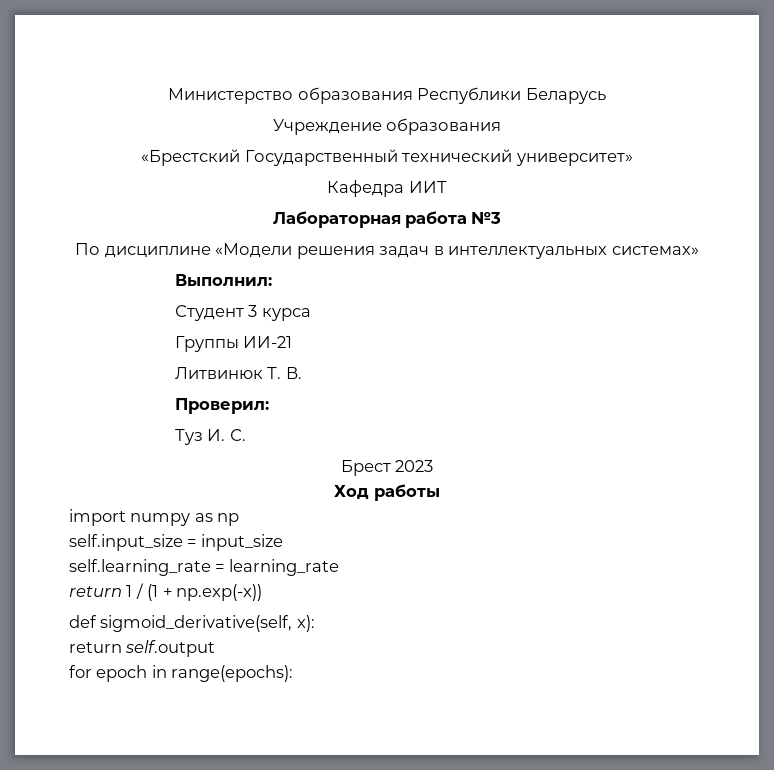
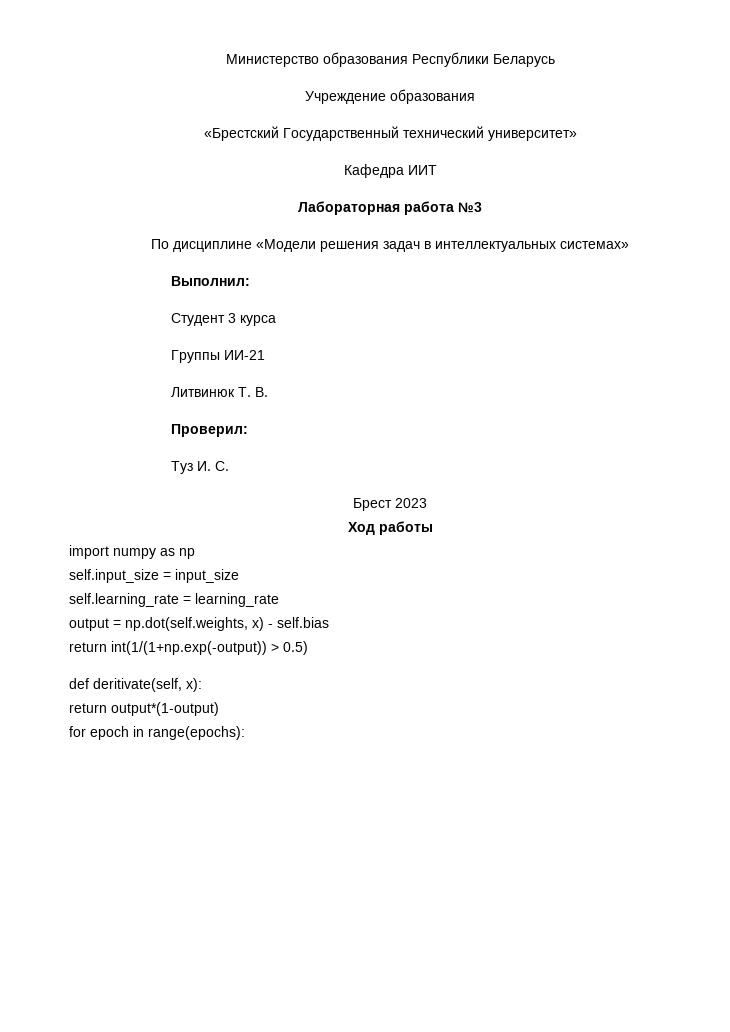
[69,583,263,601] return 1 / (1 + np.exp(-x)) -> [69,617,329,631] [69,641,308,655] output = np.dot(self.weights, x) - self.bias // return int(1/(1+np.exp(-output)) > 0.5)
[100,615,293,632] sigmoid_derivative(self, -> [93,678,182,692] deritivate(self,
[125,640,216,657] self.output -> [111,702,219,716] output*(1-output)

